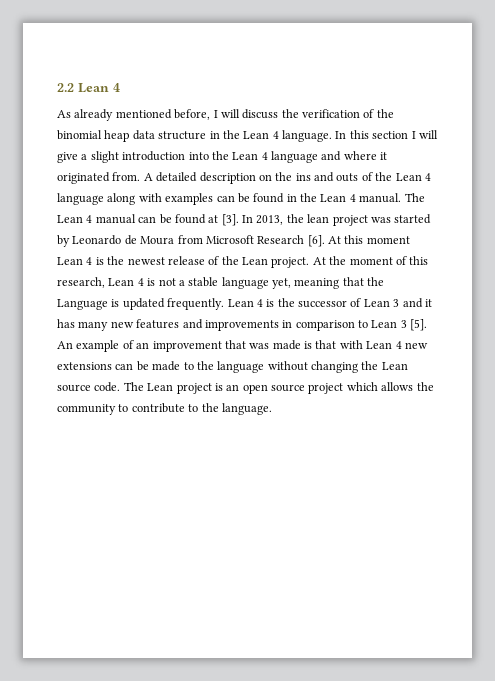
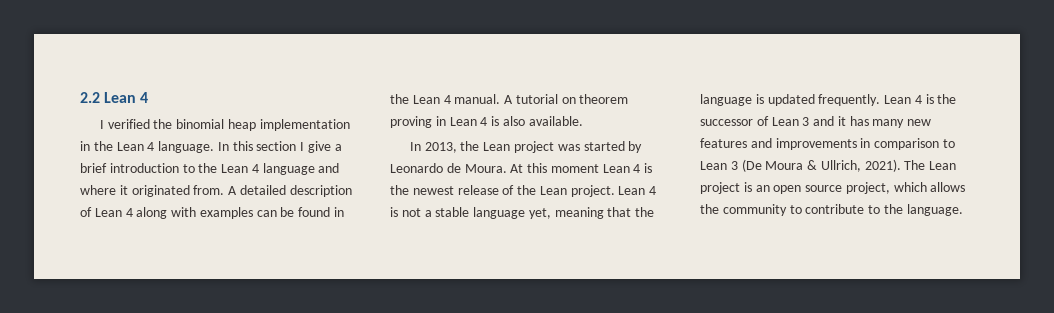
[57,109,375,121] As already mentioned before, I will discuss the verification of -> [99,119,150,129] I verified
[132,130,207,140] data structure -> [259,119,350,131] implementation
[418,130,438,139] will -> (305, 146) none
[90,151,209,163] slight introduction into -> [80,163,195,173] brief introduction to
[258,172,431,182] [57,193,104,205] on the ins and outs of the Lean 4 language -> [80,207,133,217] of Lean 4
[404,193,425,202] [57,214,239,226] The Lean 4 manual can be found at [3]. -> [504,94,629,104] [390,116,583,128] A tutorial on theorem proving in Lean 4 is also available. //
[307,214,330,223] lean -> [483,142,511,151] Lean
[140,235,325,247] Moura from Microsoft Research [6]. -> [464,164,507,173] Moura.
[312,256,429,265] [57,277,105,288] At the moment of this research, -> (615, 191) none
[57,299,108,310] Language -> [700,94,752,106] language
[410,319,428,331] [57,340,428,352] [57,361,408,373] [57,382,121,392] [5]. An example of an improvement that was made is that with Lean 4 new extensions can be made to the language without changing the Lean source code. -> [741,159,901,172] (De Moura & Ullrich, 2021).
[308,383,344,394] project -> [845,182,890,194] project,

